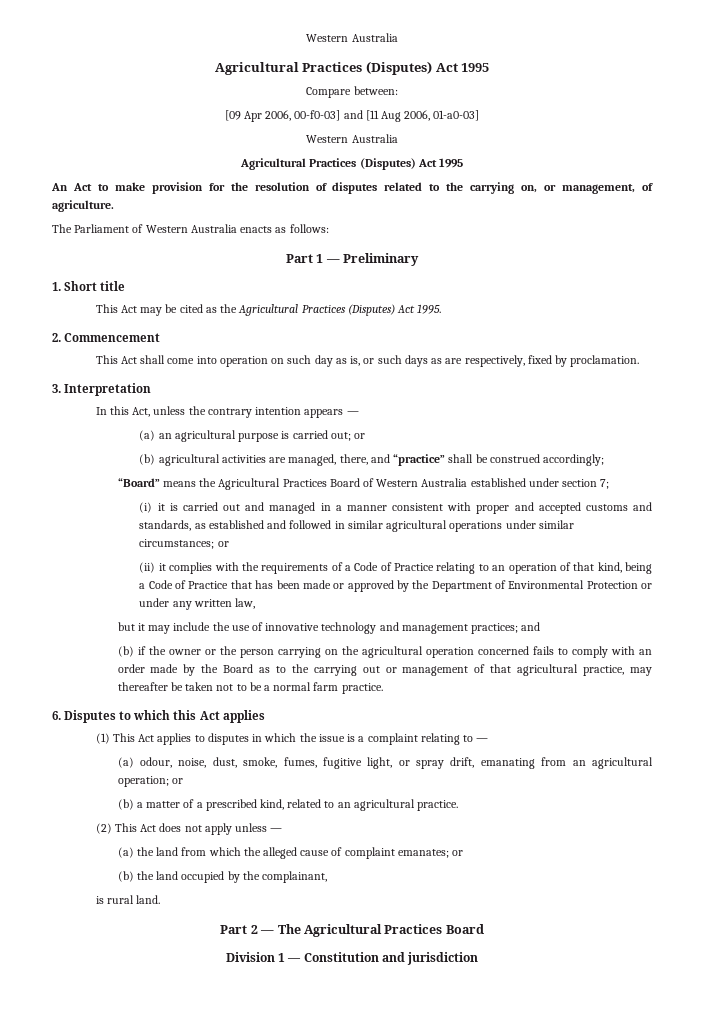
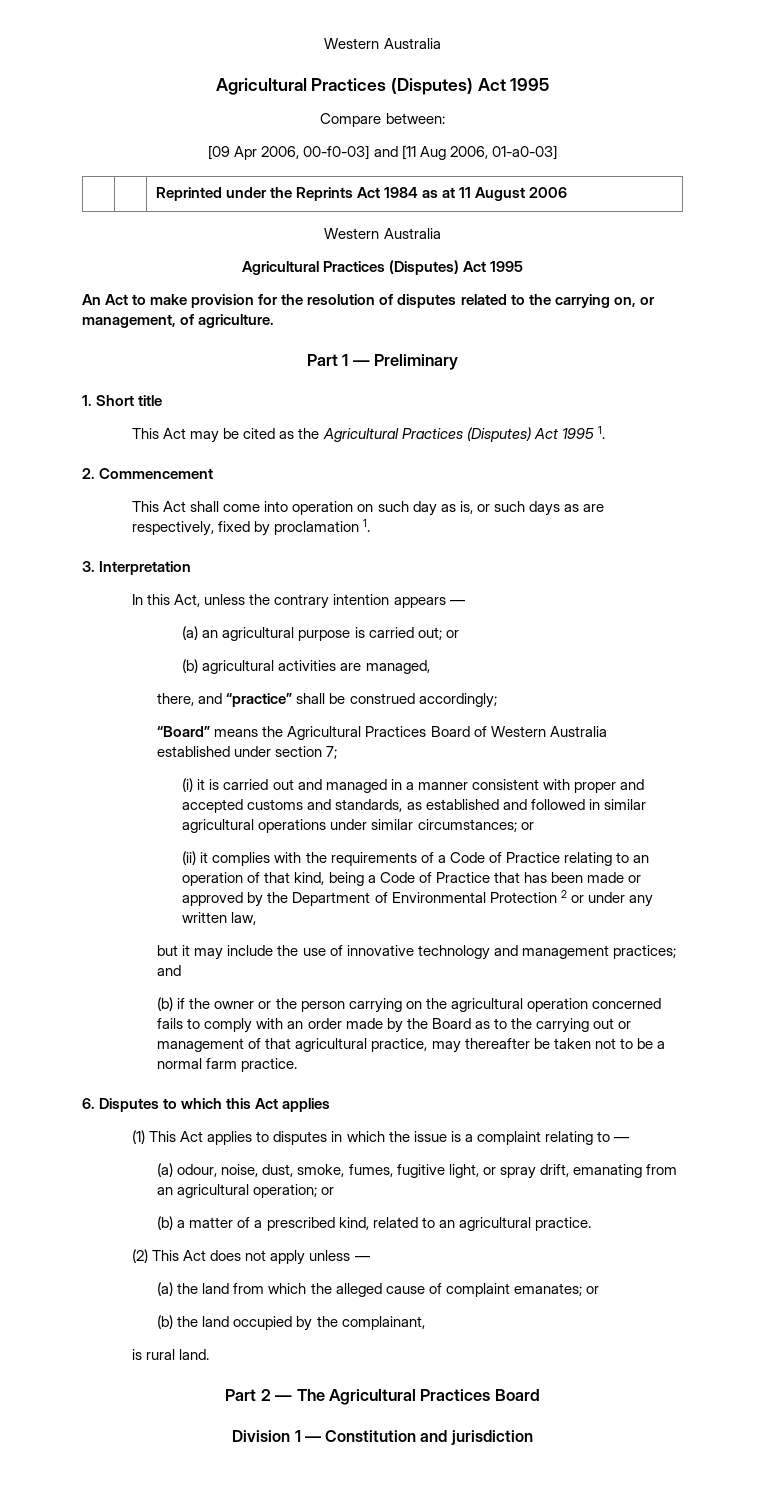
(480, 115) none -> [155,187,568,201] // | | Reprinted under the Reprints Act 1984 as at 11 August 2006
[52,224,329,233] // The Parliament of Western Australia enacts as follows: -> (275, 321) none
[417,304,442,314] 1995. -> [561,426,605,439] 1995 1.
[570,355,640,367] proclamation. -> [274,519,371,535] proclamation 1.
(337, 460) none -> (430, 667) //
(638, 585) none -> [560,890,567,898] 2

